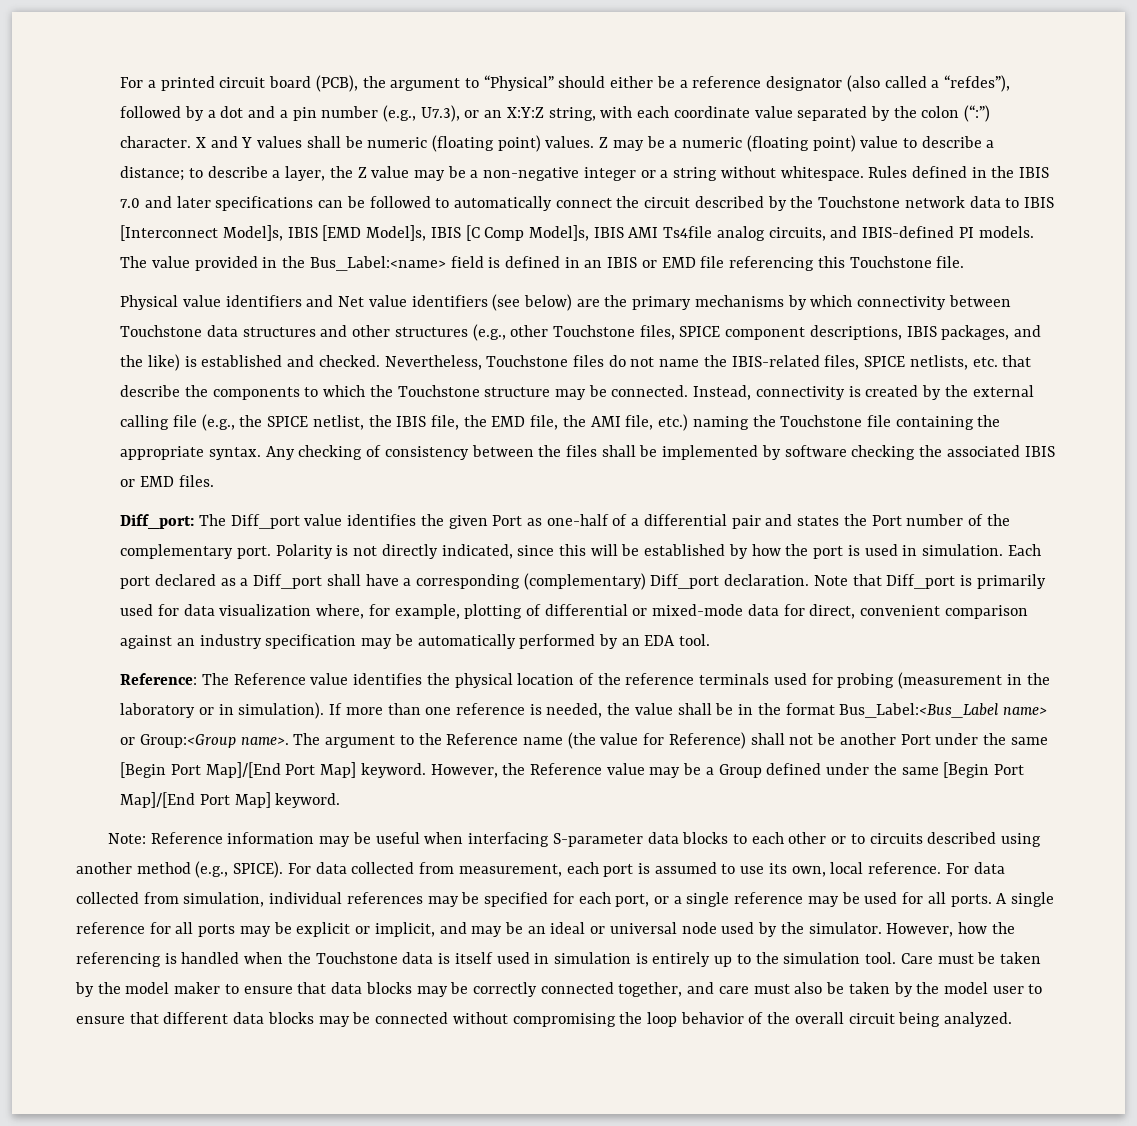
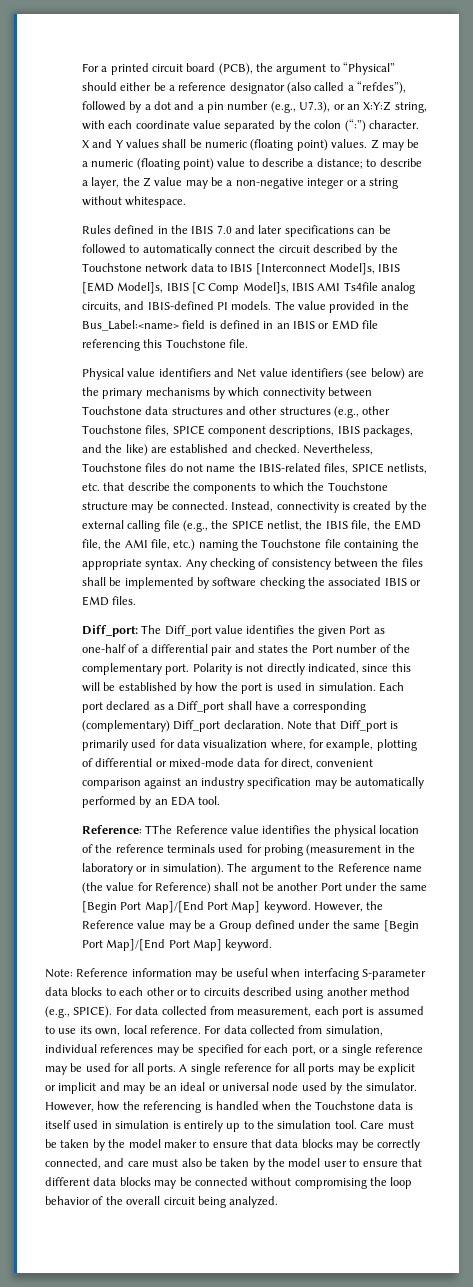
(864, 173) none -> (187, 202) //
[184,356,197,367] is -> [150,447,167,453] are
[201,673,229,685] The -> [145,825,173,834] TThe
[329,703,1047,718] [120,734,289,748] If more than one reference is needed, the value shall be in the format Bus_Label:<Bus_Label name> or Group:<Group name>. -> (224, 869) none
[374,922,435,937] implicit, -> [58,1082,97,1094] implicit
[540,982,683,997] connected together, -> [45,1158,101,1169] connected,

